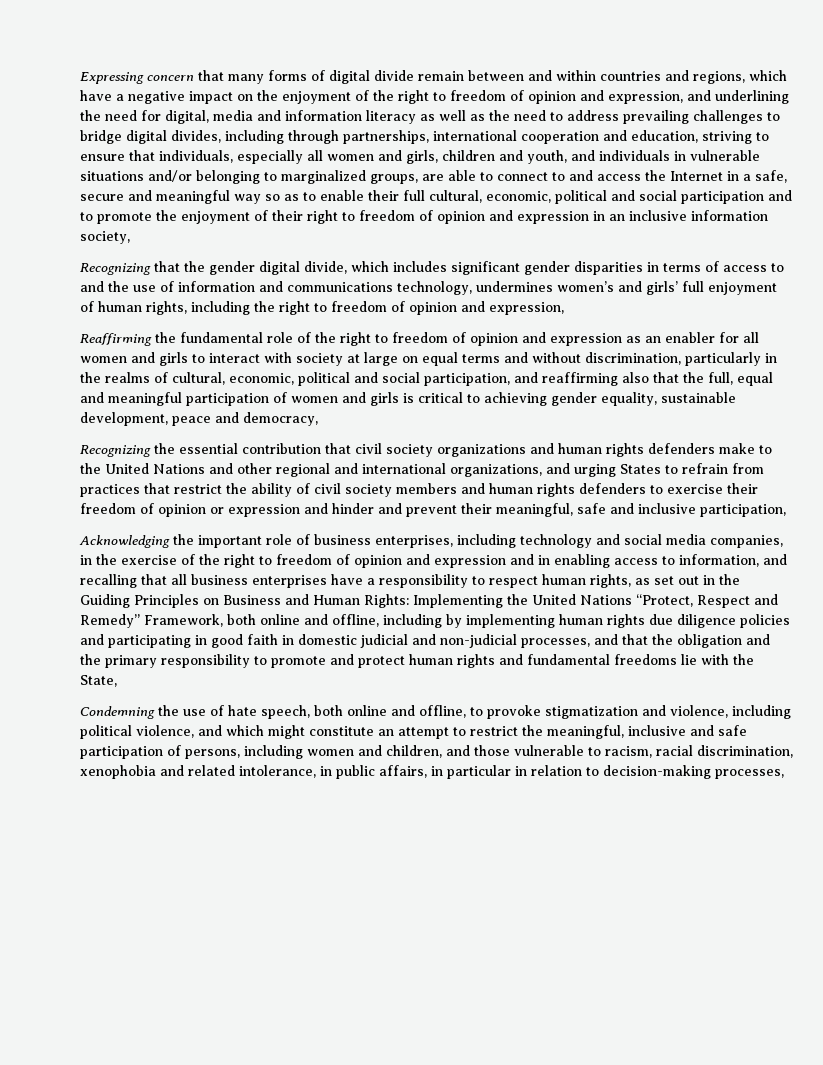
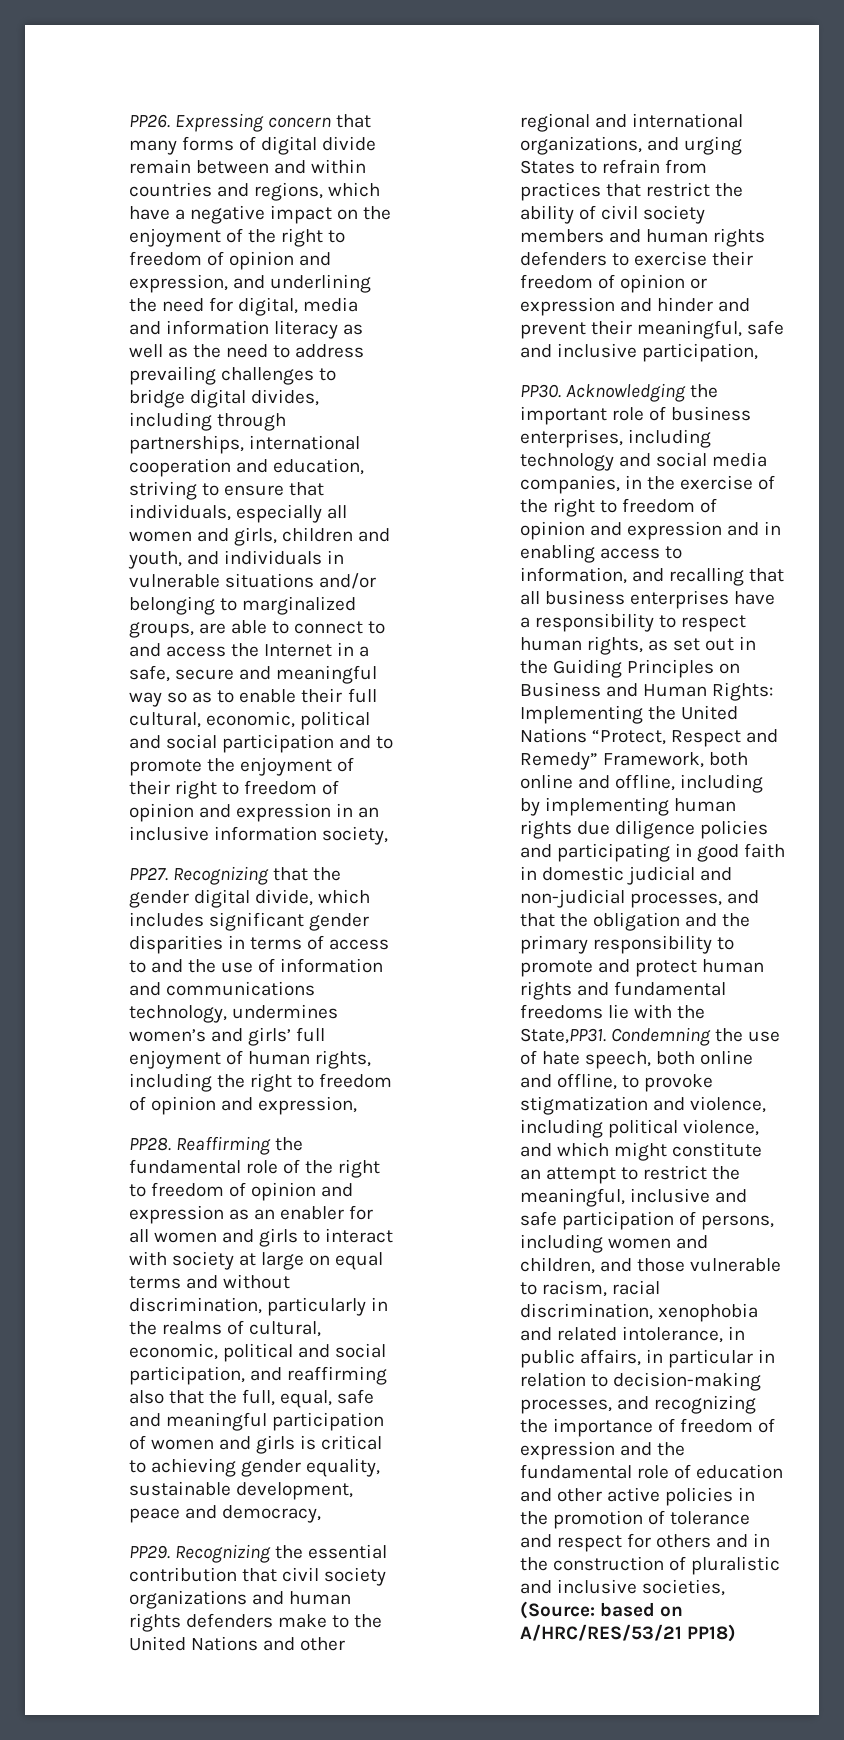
(80, 78) none -> [128,114,170,128] PP26.
(131, 237) none -> [128,867,168,881] PP27.
(565, 308) none -> [128,1137,171,1151] PP28.
[737,372,774,386] equal -> [280,1389,375,1408] equal, safe
(319, 419) none -> [128,1545,170,1559] PP29.
(787, 510) none -> [519,384,561,398] PP30.
[80,675,118,687] State, // -> [519,1028,606,1044] State,PP31.
(785, 774) none -> [616,1395,757,1414] [519,1418,776,1437] [519,1441,686,1460] [519,1464,784,1479] [519,1487,756,1506] [519,1510,751,1529] [519,1533,771,1552] [519,1556,781,1575] [519,1579,726,1596] [519,1601,684,1619] [519,1624,736,1642] and recognizing the importance of freedom of expression and the fundamental role of education and other active policies in the promotion of tolerance and respect for others and in the construction of pluralistic and inclusive societies, (Source: based on A/HRC/RES/53/21 PP18)

